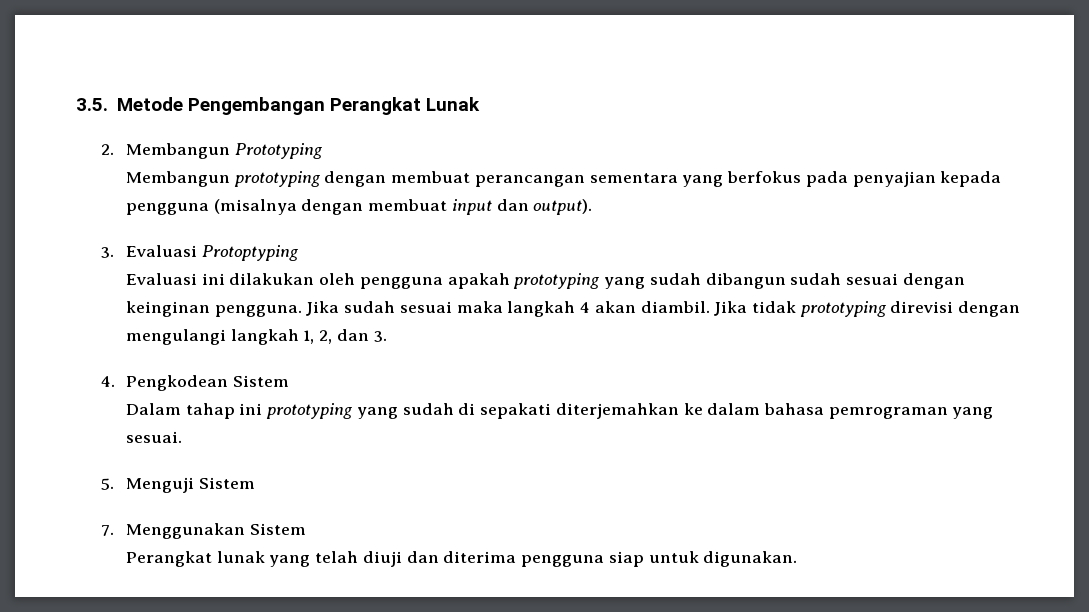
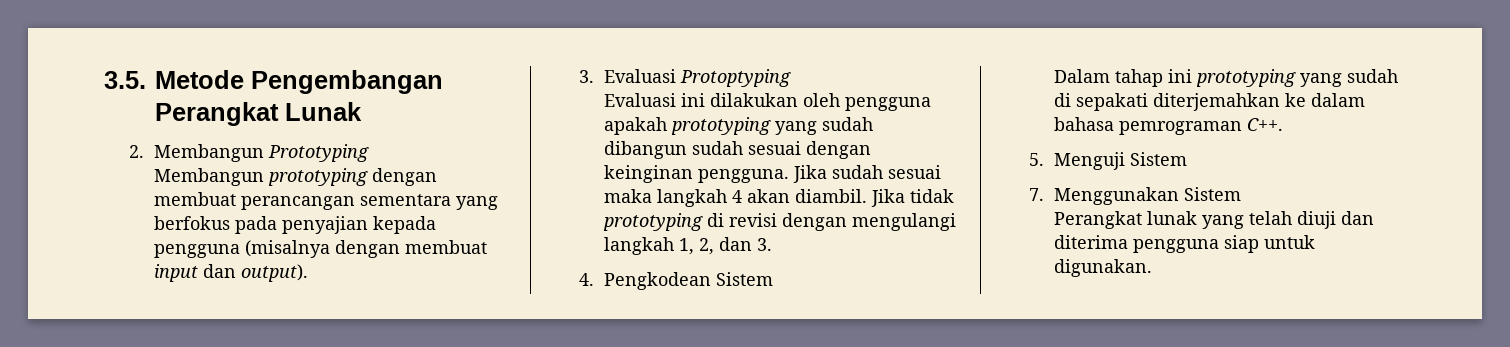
[890,301,954,313] direvisi -> [706,213,777,227] di revisi
[952,407,994,419] [125,431,182,443] yang sesuai. -> [1246,118,1283,131] C++.

